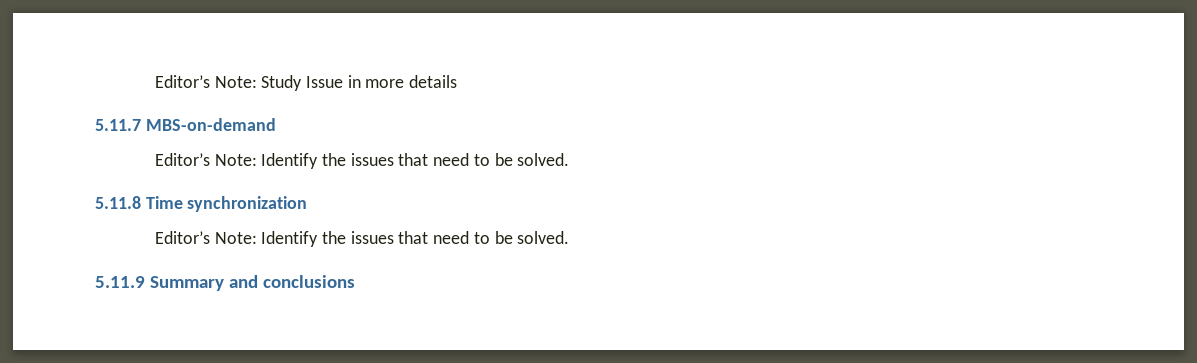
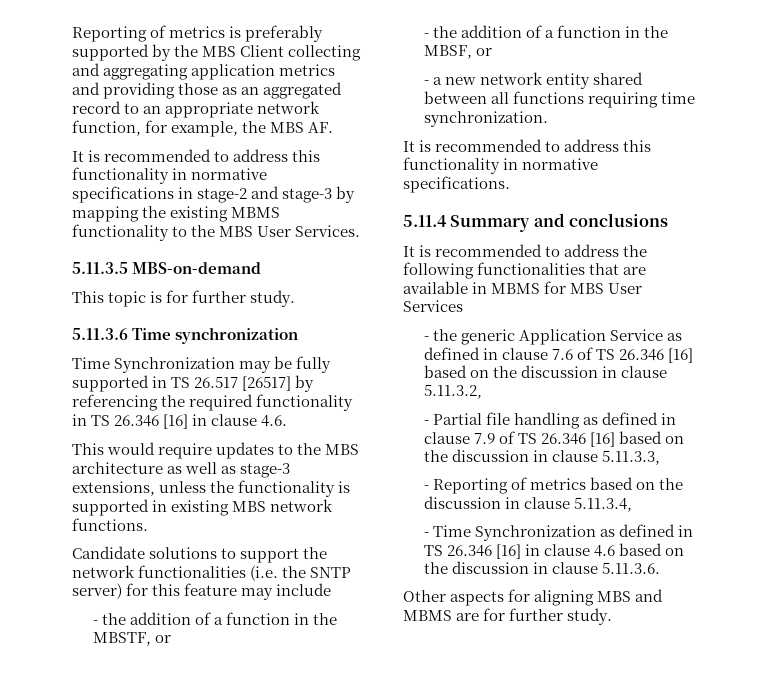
[154,75,458,91] [95,118,276,131] [154,153,570,169] [95,196,308,212] [154,231,570,247] [95,275,355,291] Editor’s Note: Study Issue in more details // 5.11.7 MBS-on-demand // Editor’s Note: Identify the issues that need to be solved. // 5.11.8 Time synchronization // Editor’s Note: Identify the issues that need to be solved. // 5.11.9 Summary and conclusions -> [72,25,324,42] [72,44,362,61] [72,63,336,80] [72,82,343,99] [72,101,321,118] [72,120,334,137] [72,149,321,162] [72,167,268,184] [72,186,356,203] [72,206,281,222] [72,224,361,241] [72,262,262,274] [72,290,296,307] [72,327,299,344] [72,356,332,373] [72,375,315,392] [72,394,354,411] [72,414,288,429] [72,442,360,459] [72,462,291,478] [72,480,351,497] [72,499,334,516] [72,518,148,531] [72,546,328,563] [72,565,352,581] [72,583,332,600] [92,612,338,625] [92,632,172,646] [423,25,669,38] [423,45,493,59] [423,72,644,89] [423,91,696,108] [423,111,548,127] [403,139,652,152] [403,157,599,174] [403,176,510,193] [403,213,668,232] [403,244,648,257] [403,262,647,279] [403,281,643,294] [403,300,463,312] [423,329,683,345] [423,347,694,363] [423,365,668,378] [423,384,482,399] [423,412,677,429] [423,431,685,447] [423,449,661,465] [423,477,684,494] [423,496,633,512] [423,524,694,541] [423,543,685,559] [423,561,661,574] [403,589,664,606] [403,608,613,625] Reporting of metrics is preferably supported by the MBS Client collecting and aggregating application metrics and providing those as an aggregated record to an appropriate network function, for example, the MBS AF. // It is recommended to address this functionality in normative specifications in stage-2 and stage-3 by mapping the existing MBMS functionality to the MBS User Services. // 5.11.3.5 MBS-on-demand // This topic is for further study. // 5.11.3.6 Time synchronization // Time Synchronization may be fully supported in TS 26.517 [26517] by referencing the required functionality in TS 26.346 [16] in clause 4.6. // This would require updates to the MBS architecture as well as stage-3 extensions, unless the functionality is supported in existing MBS network functions. // Candidate solutions to support the network functionalities (i.e. the SNTP server) for this feature may include // - the addition of a function in the MBSTF, or // - the addition of a function in the MBSF, or // - a new network entity shared between all functions requiring time synchronization. // It is recommended to address this functionality in normative specifications. // 5.11.4 Summary and conclusions // It is recommended to address the following functionalities that are available in MBMS for MBS User Services // - the generic Application Service as defined in clause 7.6 of TS 26.346 [16] based on the discussion in clause 5.11.3.2, // - Partial file handling as defined in clause 7.9 of TS 26.346 [16] based on the discussion in clause 5.11.3.3, // - Reporting of metrics based on the discussion in clause 5.11.3.4, // - Time Synchronization as defined in TS 26.346 [16] in clause 4.6 based on the discussion in clause 5.11.3.6. // Other aspects for aligning MBS and MBMS are for further study.

